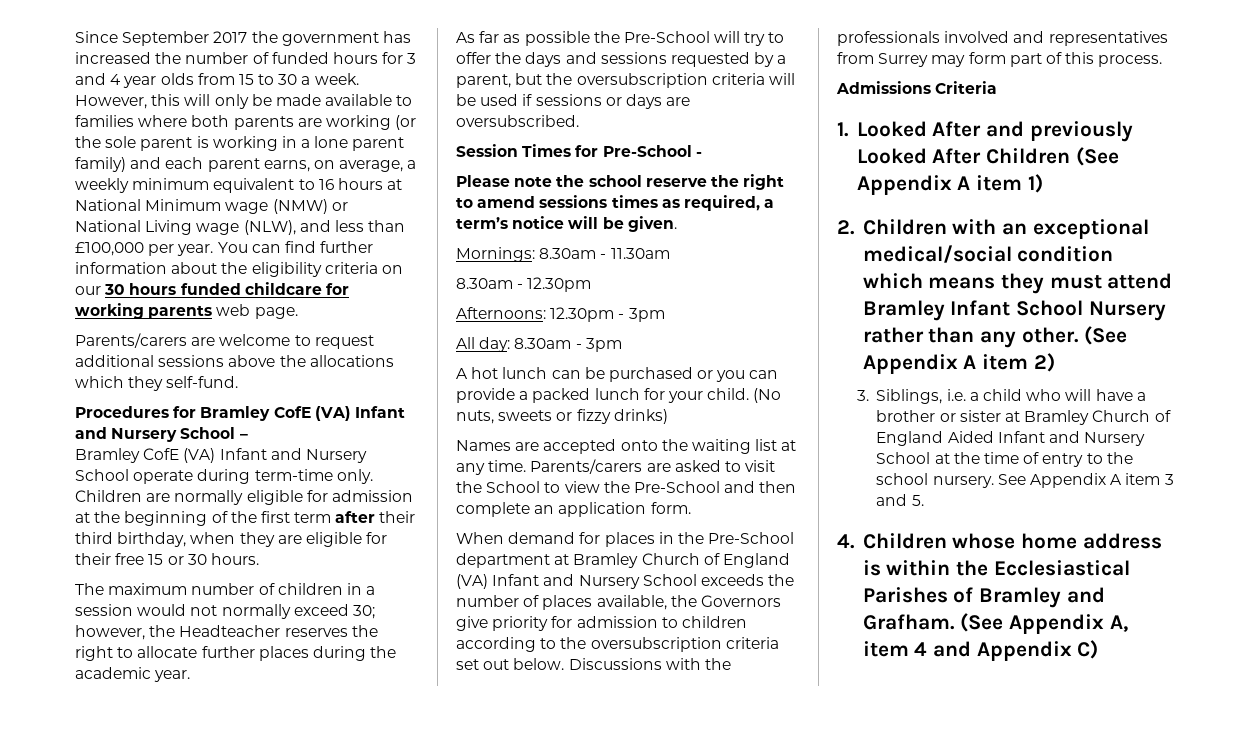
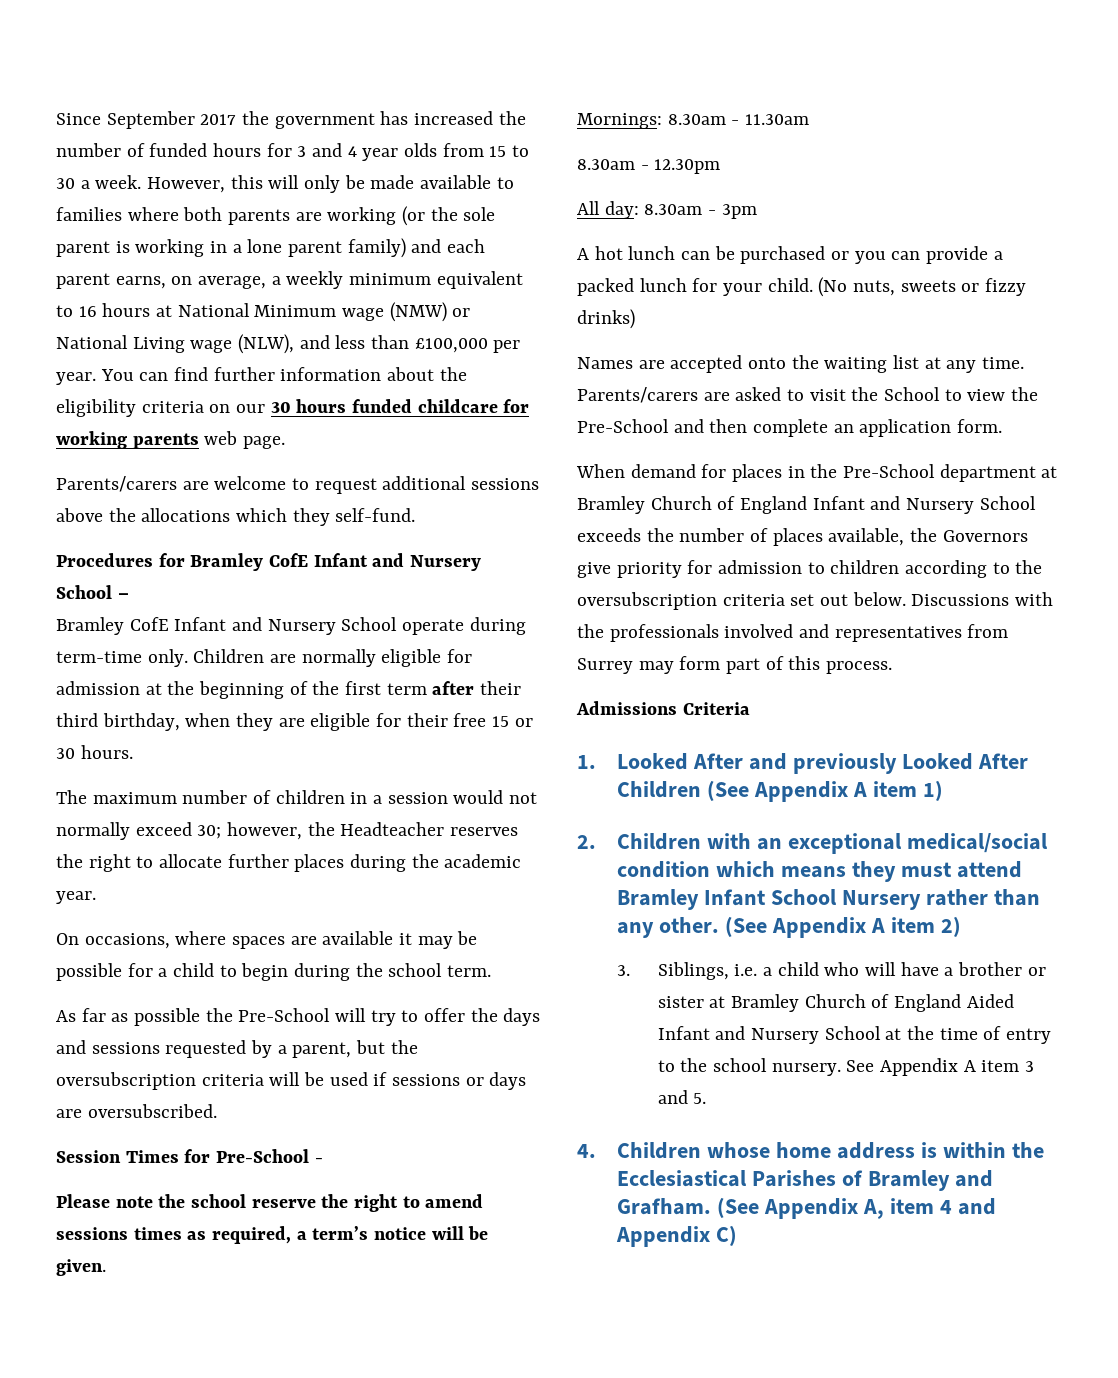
[314,406,351,421] (VA) -> (309, 560) none
[183,448,216,463] (VA) -> (169, 624) none
(191, 676) none -> [56,931,478,949] [56,963,492,981] // On occasions, where spaces are available it may be possible for a child to begin during the school term.
[456,307,665,322] // Afternoons: 12.30pm - 3pm -> (721, 166) none
[456,574,488,589] (VA) -> (808, 505) none

